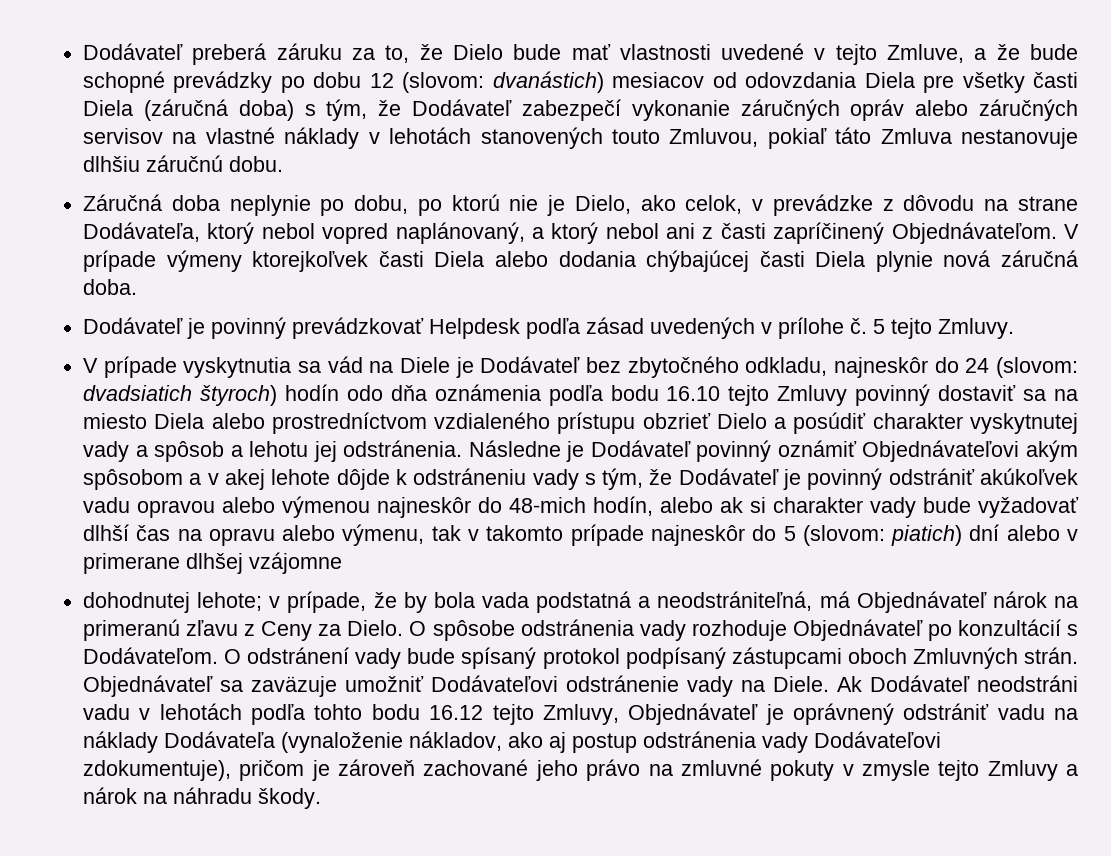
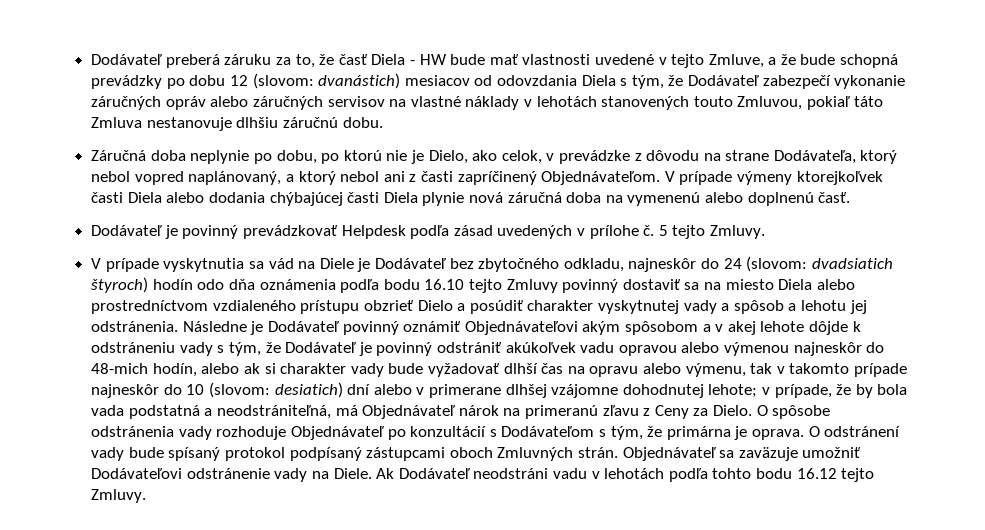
[452,44,503,60] Dielo -> [338,54,447,65] časť Diela - HW
[83,71,166,93] schopné -> [840,54,899,68] schopná
[923,72,1078,93] [83,99,294,121] pre všetky časti Diela (záručná doba) -> (616, 80) none
[83,279,138,295] doba. -> [566,192,851,206] doba na vymenenú alebo doplnenú časť.
[783,525,963,546] 5 (slovom: piatich) -> [186,382,343,398] 10 (slovom: desiatich)
(343, 563) // -> (619, 391) none
[83,647,219,664] Dodávateľom. -> [501,426,804,440] Dodávateľom s tým, že primárna je oprava.
[542,703,1078,725] [83,731,942,753] [83,759,1079,781] [83,787,322,809] Zmluvy, Objednávateľ je oprávnený odstrániť vadu na náklady Dodávateľa (vynaloženie nákladov, ako aj postup odstránenia vady Dodávateľovi zdokumentuje), pričom je zároveň zachované jeho právo na zmluvné pokuty v zmysle tejto Zmluvy a nárok na náhradu škody. -> [91,489,147,503] Zmluvy.

